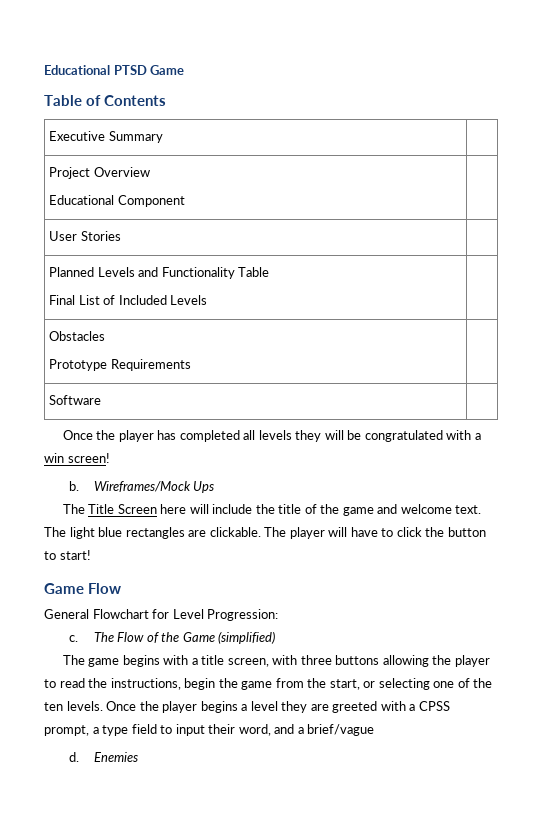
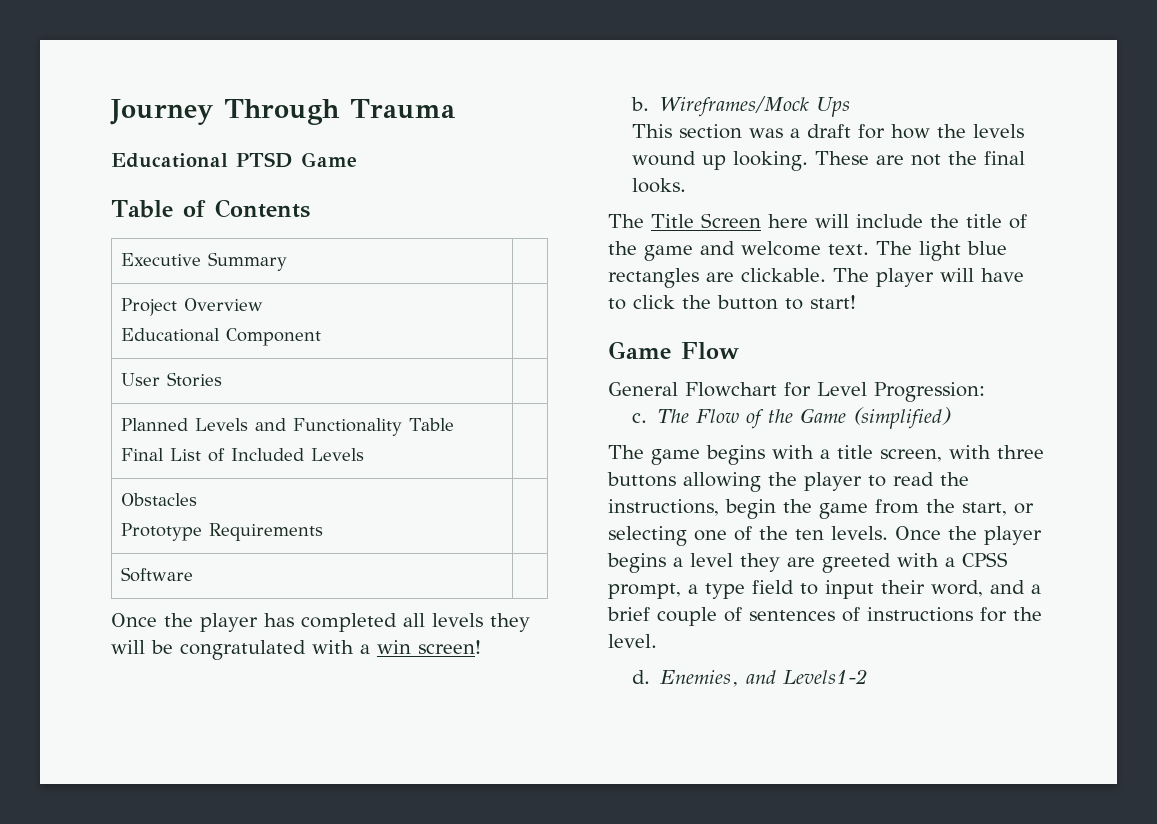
(44, 70) none -> [110,99,455,125] Journey Through Trauma //
(215, 487) none -> [631,124,1024,139] [631,151,1025,171] [631,178,686,193] // This section was a draft for how the levels wound up looking. These are not the final looks.
[307,724,375,736] [68,752,138,762] brief/vague // d. Enemies -> [607,607,1042,626] [608,634,657,648] [631,669,869,687] brief couple of sentences of instructions for the level. // d. Enemies, and Levels1-2

